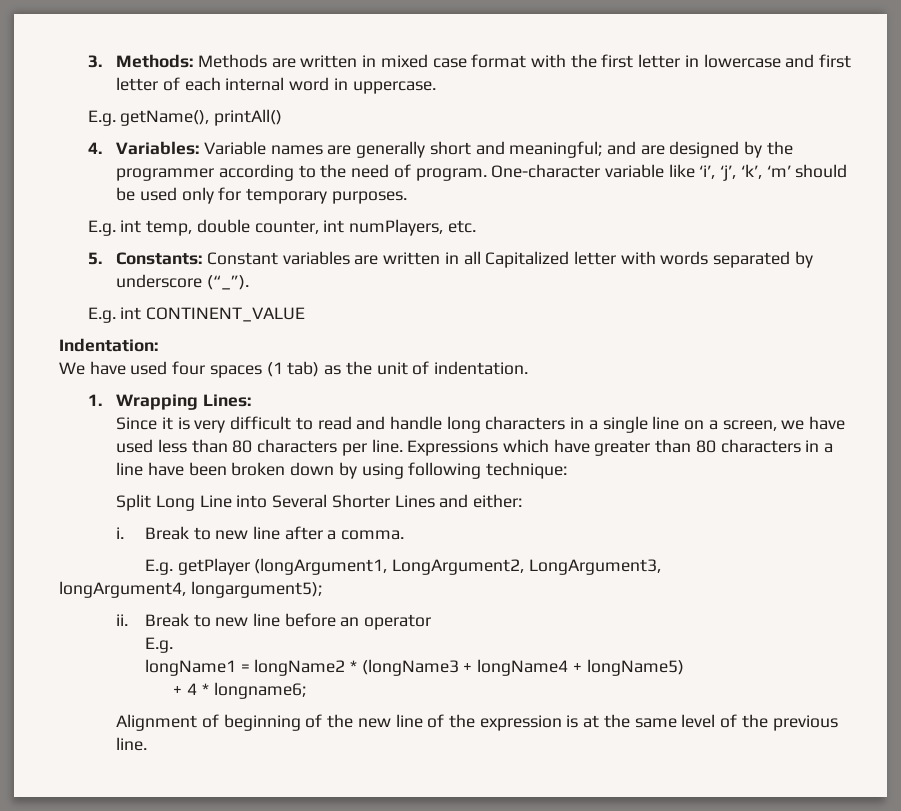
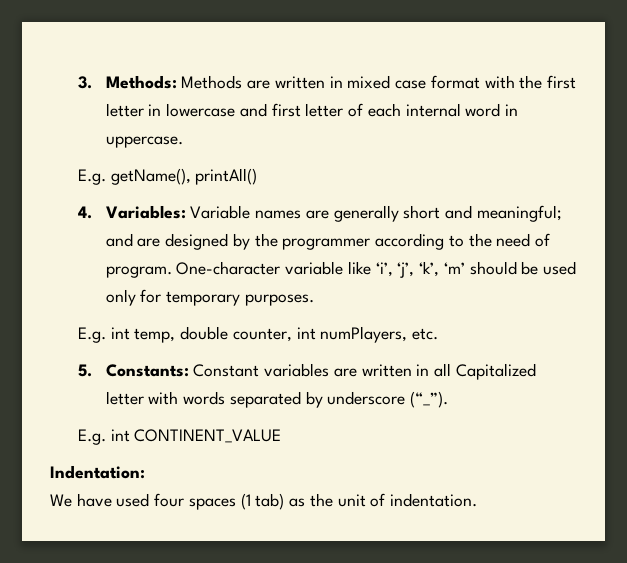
[87,394,251,410] [116,416,845,433] [116,439,834,456] [116,462,567,479] [116,494,522,511] [116,526,405,540] [144,558,661,575] [59,581,322,598] [116,613,432,630] [144,637,173,653] [144,659,684,676] [173,682,306,699] [116,714,838,731] [116,737,148,751] // 1. Wrapping Lines: // Since it is very difficult to read and handle long characters in a single line on a screen, we have used less than 80 characters per line. Expressions which have greater than 80 characters in a line have been broken down by using following technique: // Split Long Line into Several Shorter Lines and either: // i. Break to new line after a comma. // E.g. getPlayer (longArgument1, LongArgument2, LongArgument3, // longArgument4, longargument5); // ii. Break to new line before an operator // E.g. // longName1 = longName2 * (longName3 + longName4 + longName5) // + 4 * longname6; // Alignment of beginning of the new line of the expression is at the same level of the previous line. -> (477, 500) none

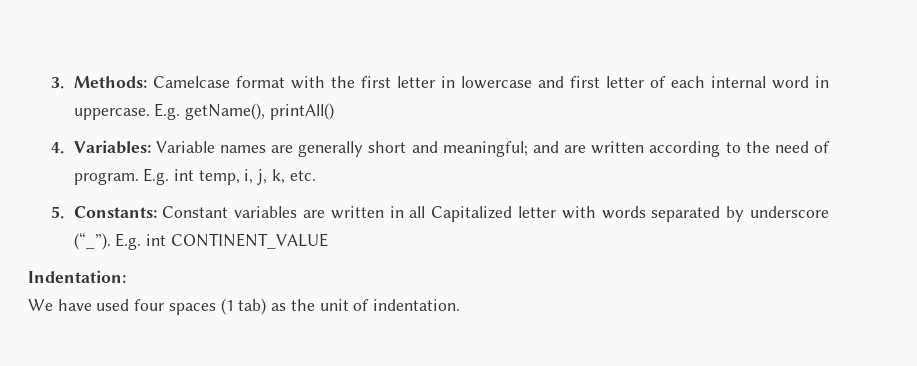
[181,75,427,89] Methods are written in mixed case -> [152,76,230,88] Camelcase
(183, 142) // -> (150, 114) none
[165,233,371,250] designed by the programmer -> [591,141,645,154] written
[176,261,577,278] [105,289,314,306] [77,326,408,343] One-character variable like ‘i’, ‘j’, ‘k’, ‘m’ should be used only for temporary purposes. // E.g. int temp, double counter, int numPlayers, -> [143,168,285,185] E.g. int temp, i, j, k,
(449, 399) // -> (111, 241) none

